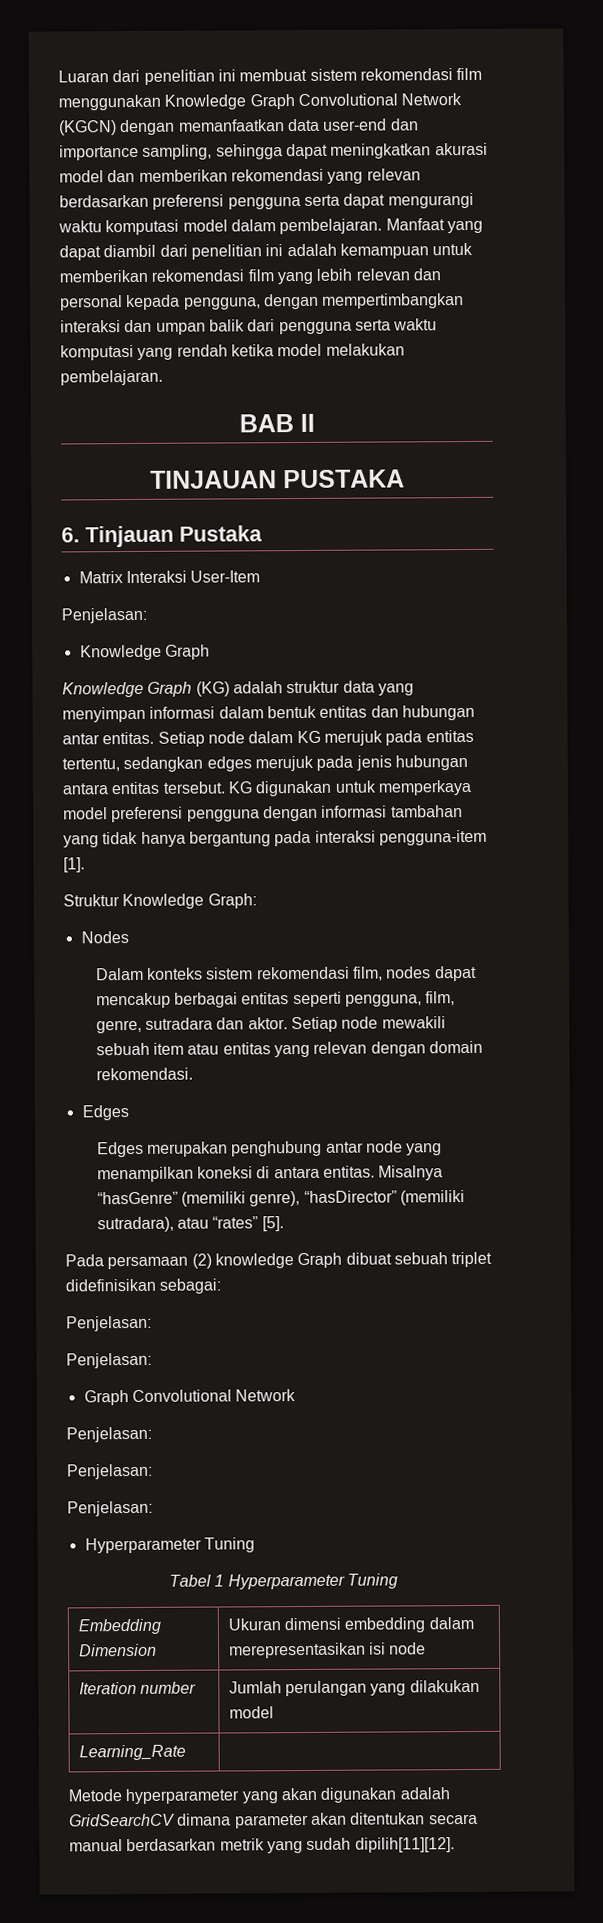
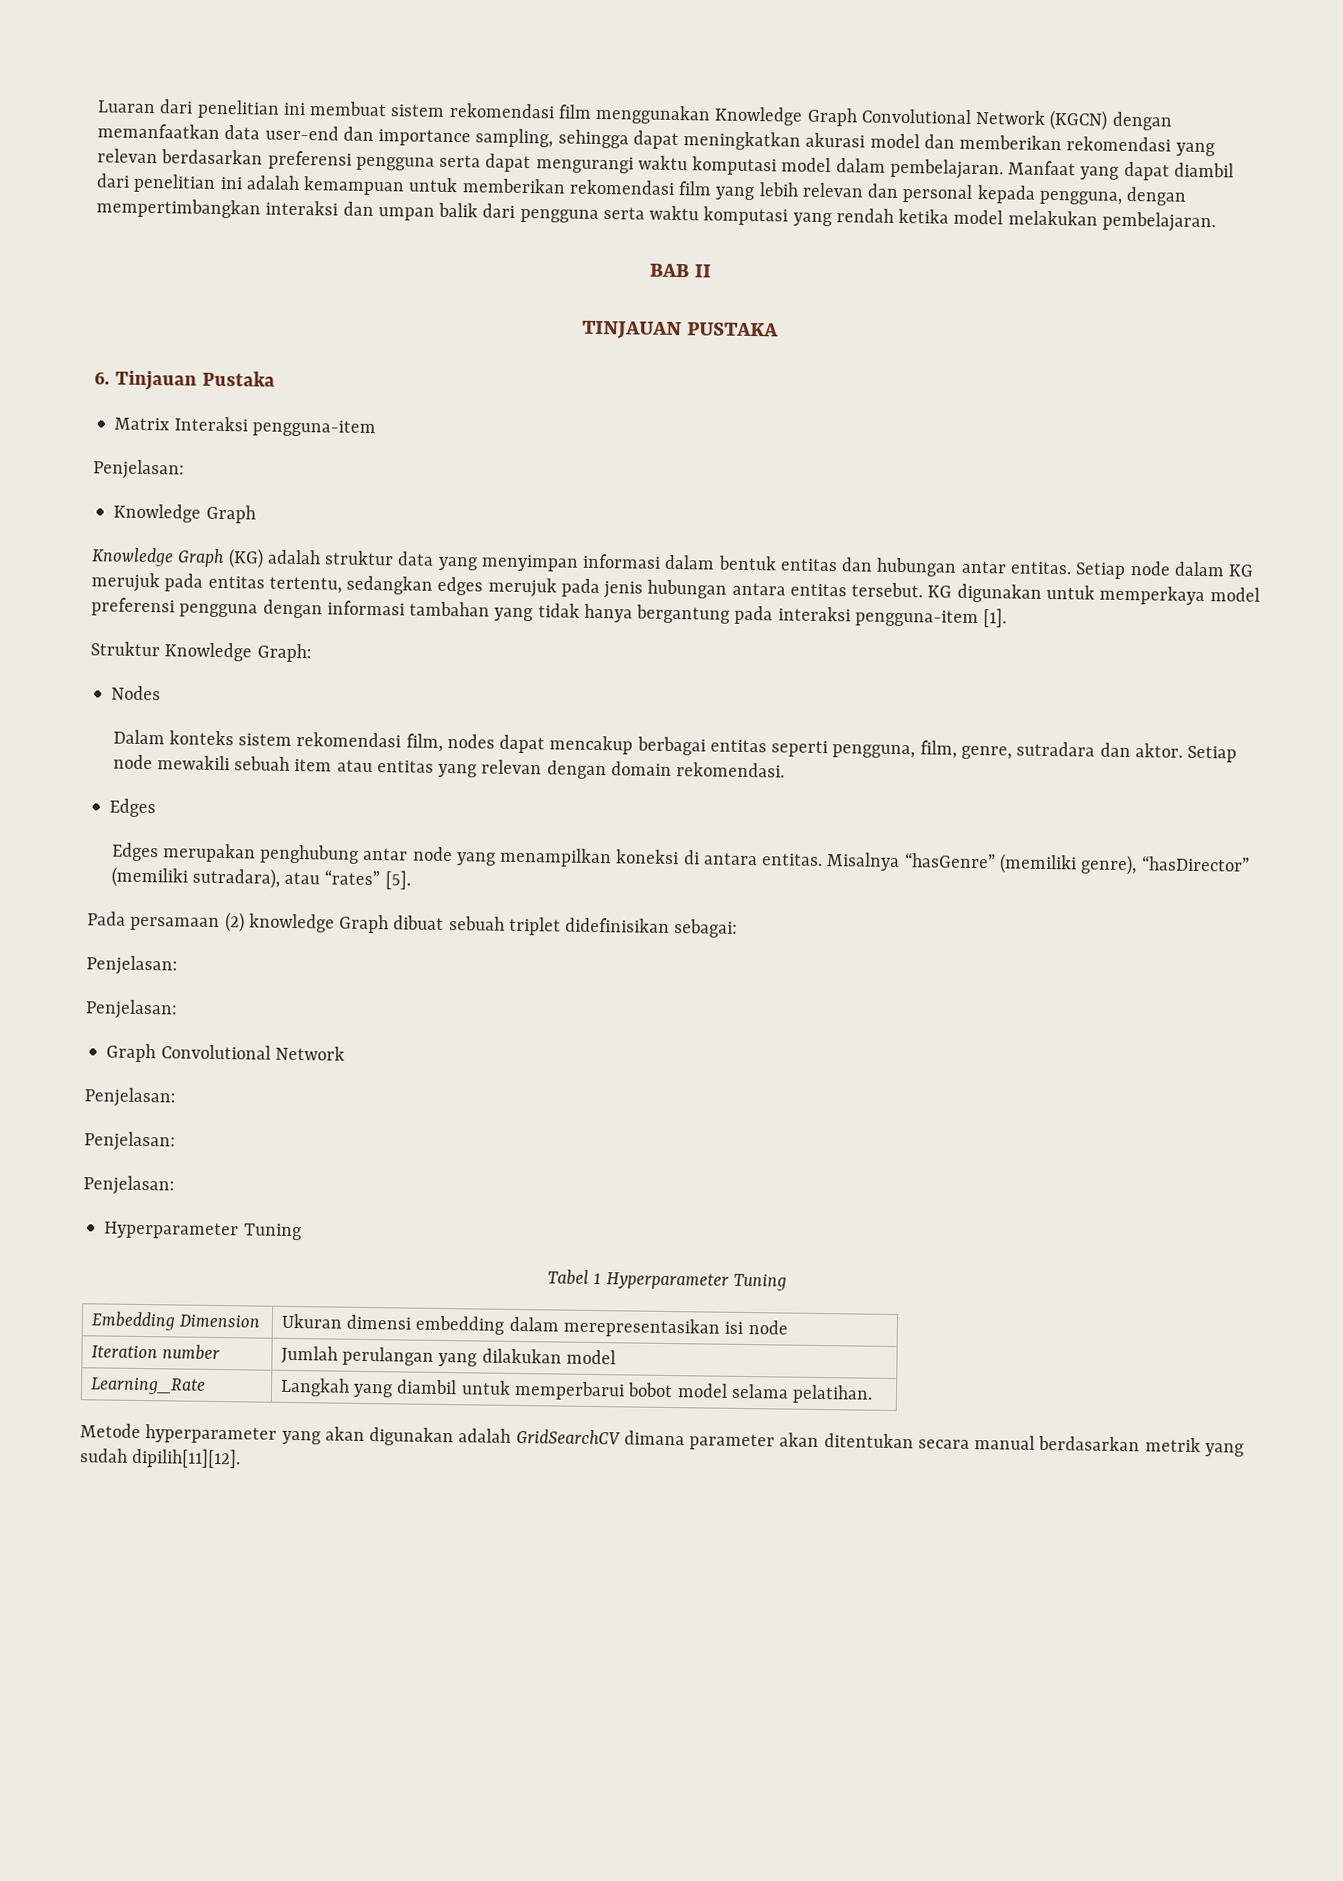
[190,570,261,583] User-Item -> [251,419,376,438] pengguna-item
(186, 1752) none -> [279,1377,874,1404] Langkah yang diambil untuk memperbarui bobot model selama pelatihan.

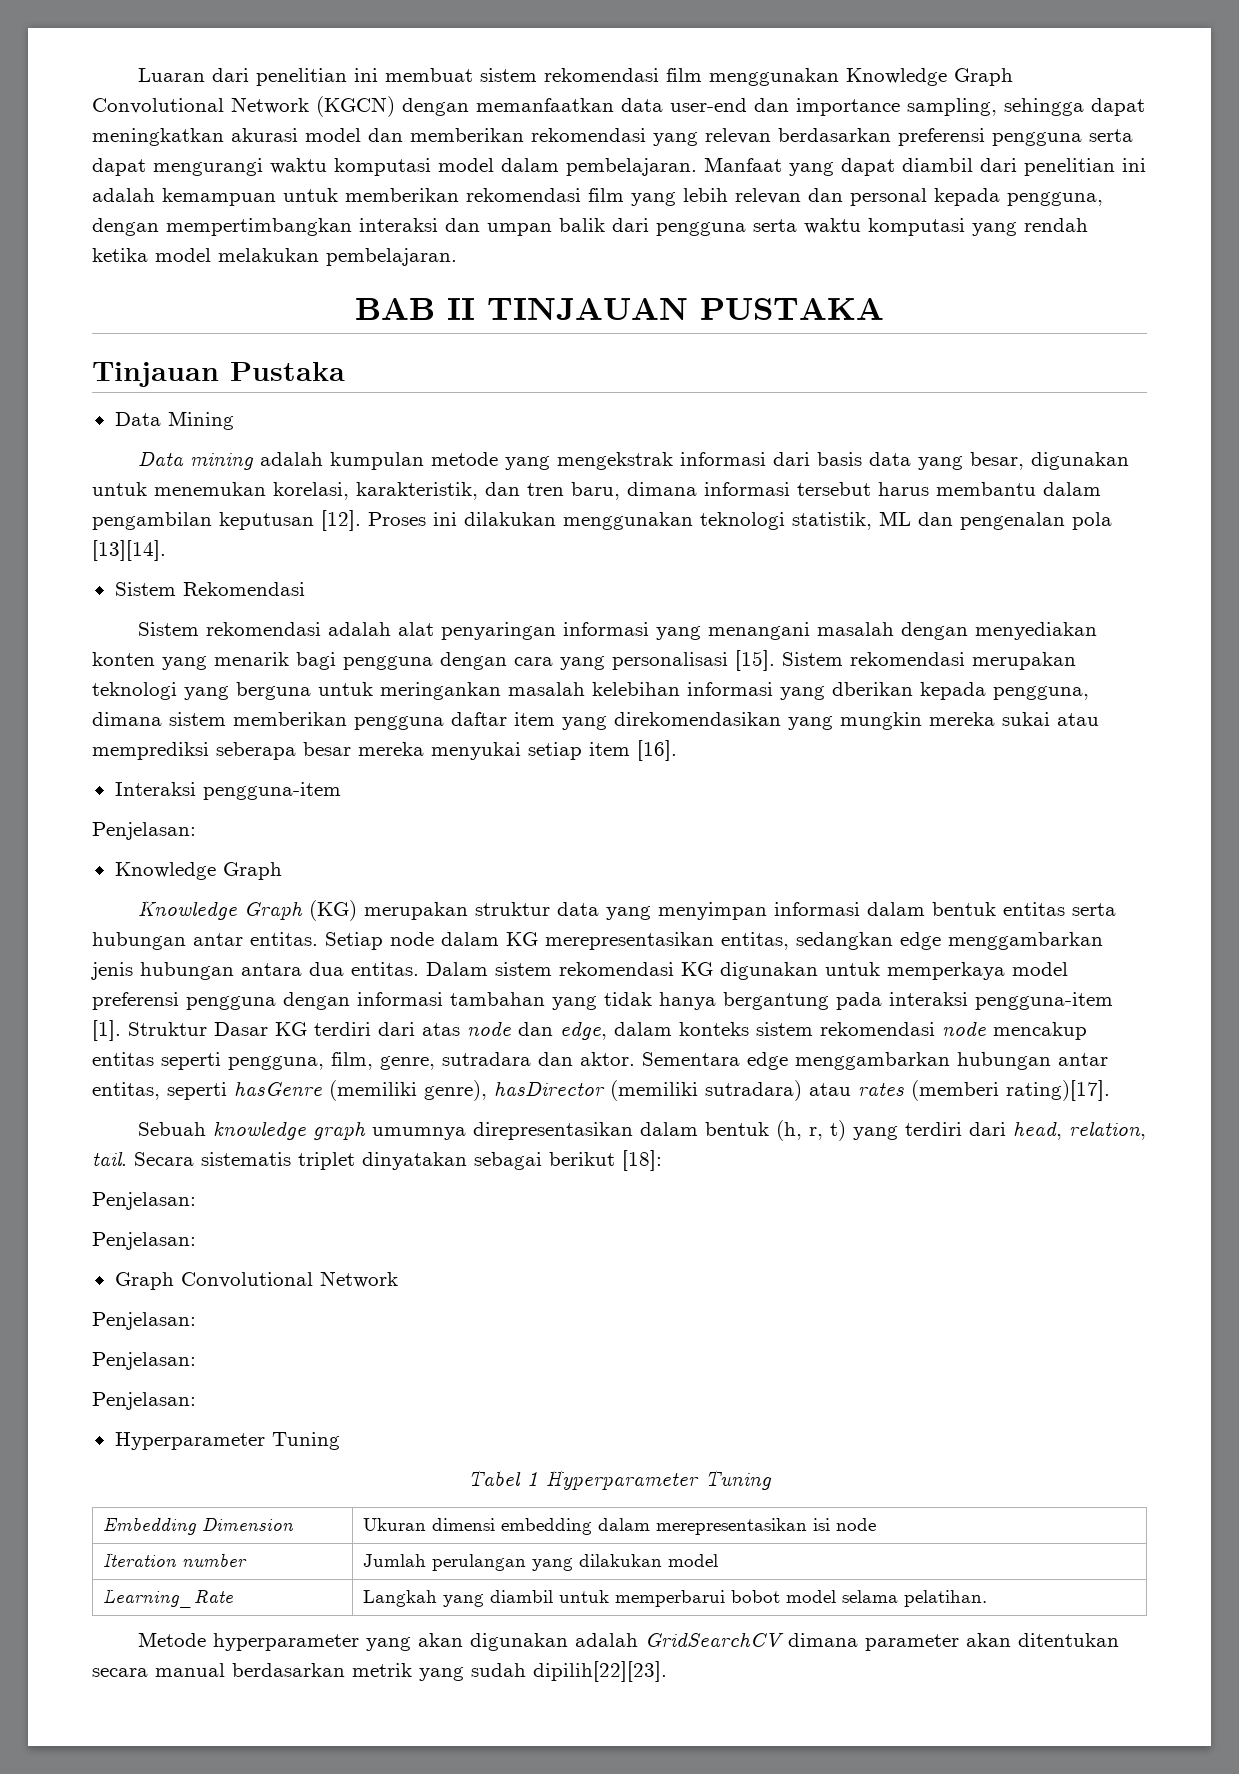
(712, 271) // -> (475, 309) none
[94,371,110,385] 6. -> (884, 309) none
[114,417,171,431] Matrix -> [114,411,234,430] [137,452,1129,470] [92,482,1101,500] [92,510,1112,531] [92,540,166,561] [114,582,305,596] [137,622,1097,640] [92,650,1076,671] [92,682,1089,700] [92,712,1099,730] [92,740,677,761] Data Mining // Data mining adalah kumpulan metode yang mengekstrak informasi dari basis data yang besar, digunakan untuk menemukan korelasi, karakteristik, dan tren baru, dimana informasi tersebut harus membantu dalam pengambilan keputusan [12]. Proses ini dilakukan menggunakan teknologi statistik, ML dan pengenalan pola [13][14]. // Sistem Rekomendasi // Sistem rekomendasi adalah alat penyaringan informasi yang menangani masalah dengan menyediakan konten yang menarik bagi pengguna dengan cara yang personalisasi [15]. Sistem rekomendasi merupakan teknologi yang berguna untuk meringankan masalah kelebihan informasi yang dberikan kepada pengguna, dimana sistem memberikan pengguna daftar item yang direkomendasikan yang mungkin mereka sukai atau memprediksi seberapa besar mereka menyukai setiap item [16]. //
[266,549,321,565] adalah -> [363,902,468,920] merupakan
[841,557,874,572] dan -> [1071,903,1116,916] serta
[91,572,924,599] merujuk pada entitas tertentu, sedangkan edges merujuk pada jenis hubungan antara entitas tersebut. -> [545,932,1103,950] [91,962,674,980] merepresentasikan entitas, sedangkan edge menggambarkan jenis hubungan antara dua entitas. Dalam sistem rekomendasi
[90,641,312,663] [111,685,162,701] [112,729,706,756] // Struktur Knowledge Graph: // Nodes // Dalam konteks sistem rekomendasi film, nodes dapat mencakup berbagai -> [128,1021,1087,1040] Struktur Dasar KG terdiri dari atas node dan edge, dalam konteks sistem rekomendasi node mencakup
[1187,745,1238,763] [112,754,786,780] [109,798,157,818] [111,842,1250,876] [110,866,411,890] [87,911,739,938] Setiap node mewakili sebuah item atau entitas yang relevan dengan domain rekomendasi. // Edges // Edges merupakan penghubung antar node yang menampilkan koneksi di antara entitas. Misalnya “hasGenre” (memiliki genre), “hasDirector” (memiliki sutradara), atau “rates” [5]. // Pada persamaan (2) knowledge Graph dibuat sebuah triplet didefinisikan sebagai: -> [642,1052,1108,1070] [92,1080,1110,1101] [137,1120,1146,1141] [92,1150,662,1171] Sementara edge menggambarkan hubungan antar entitas, seperti hasGenre (memiliki genre), hasDirector (memiliki sutradara) atau rates (memberi rating)[17]. // Sebuah knowledge graph umumnya direpresentasikan dalam bentuk (h, r, t) yang terdiri dari head, relation, tail. Secara sistematis triplet dinyatakan sebagai berikut [18]:
[131,1447,242,1469] dipilih[11][12]. -> [533,1661,667,1682] dipilih[22][23].

